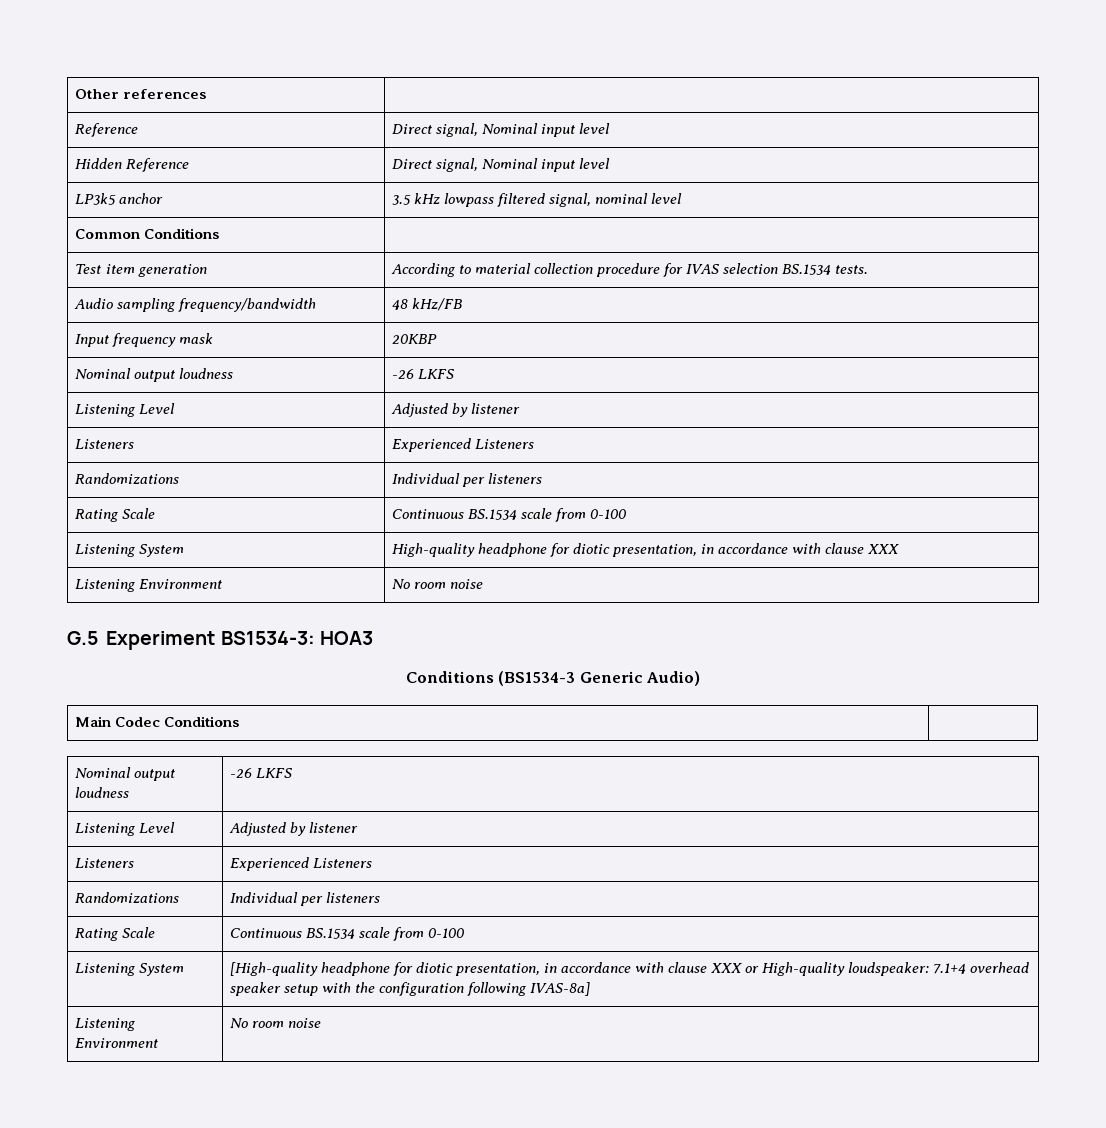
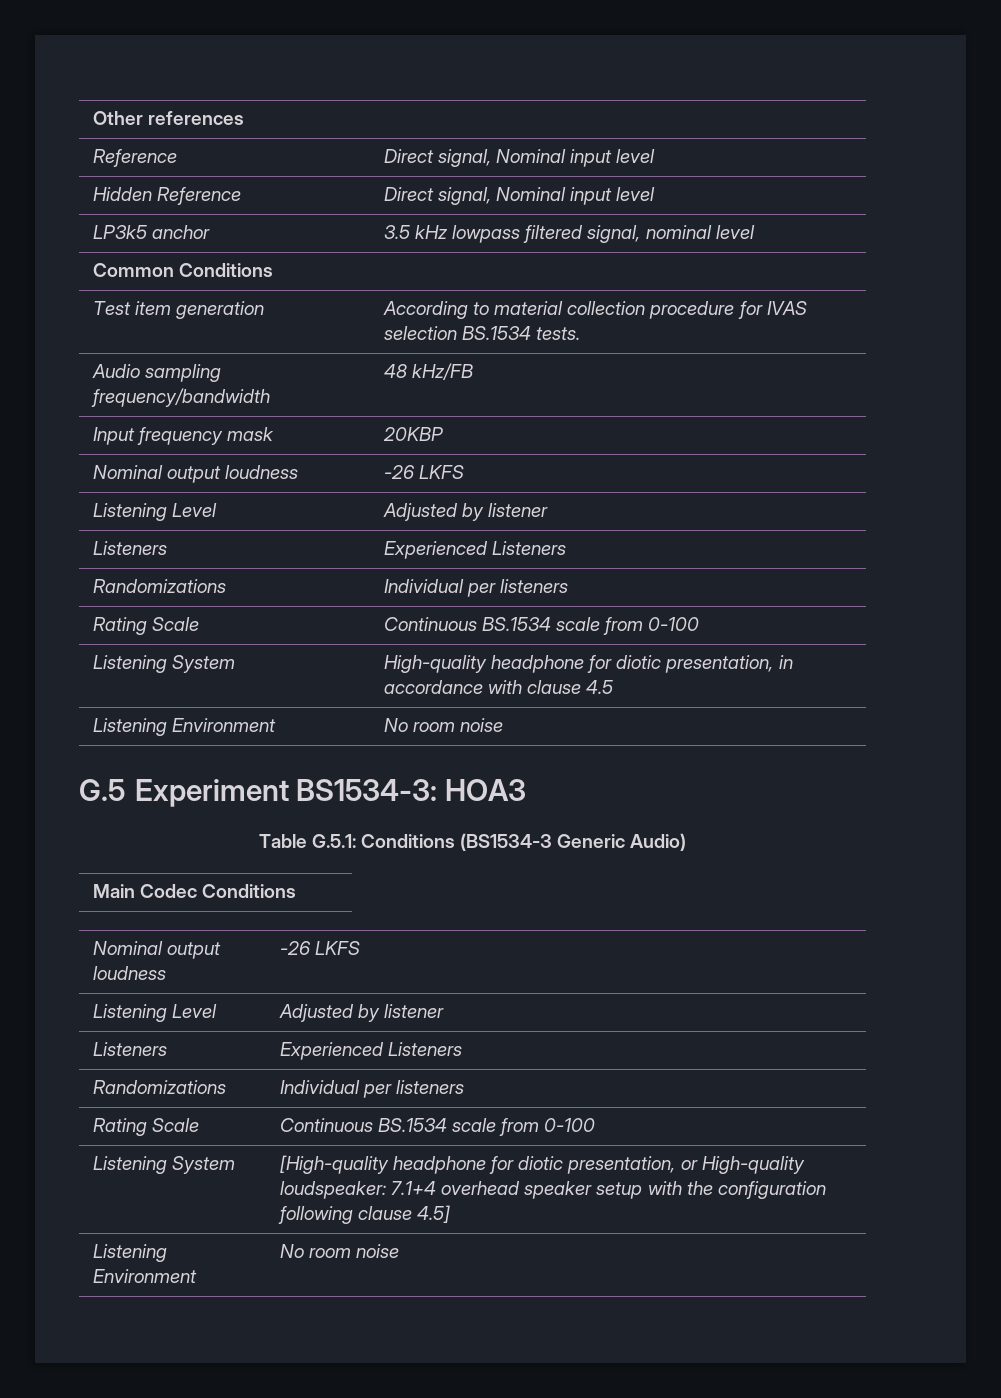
[867,544,899,554] XXX -> [586,680,614,694] 4.5
(373, 638) none -> [258,834,356,848] Table G.5.1:
[543,962,742,973] in accordance with clause XXX -> (676, 1165) none
[529,982,590,996] IVAS-8a] -> [357,1205,451,1223] clause 4.5]

